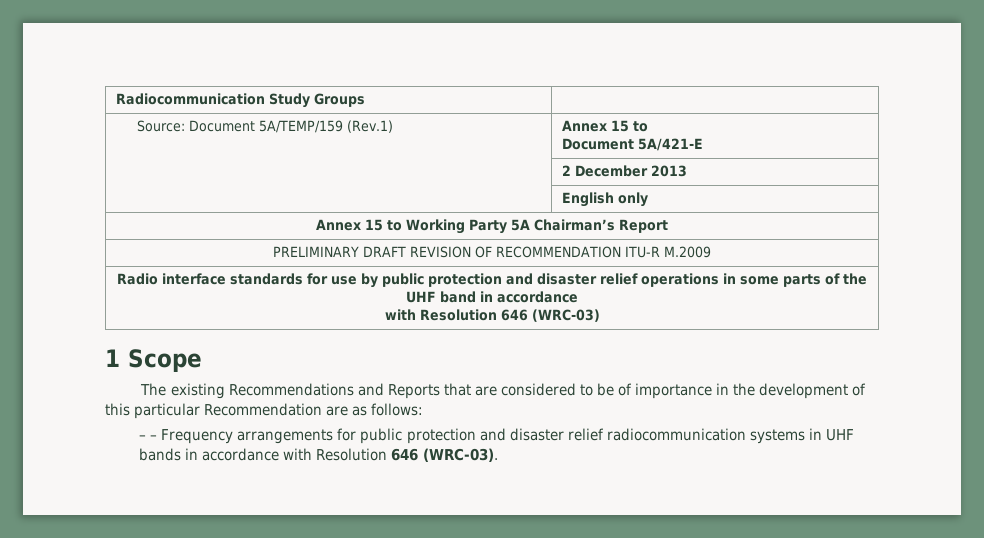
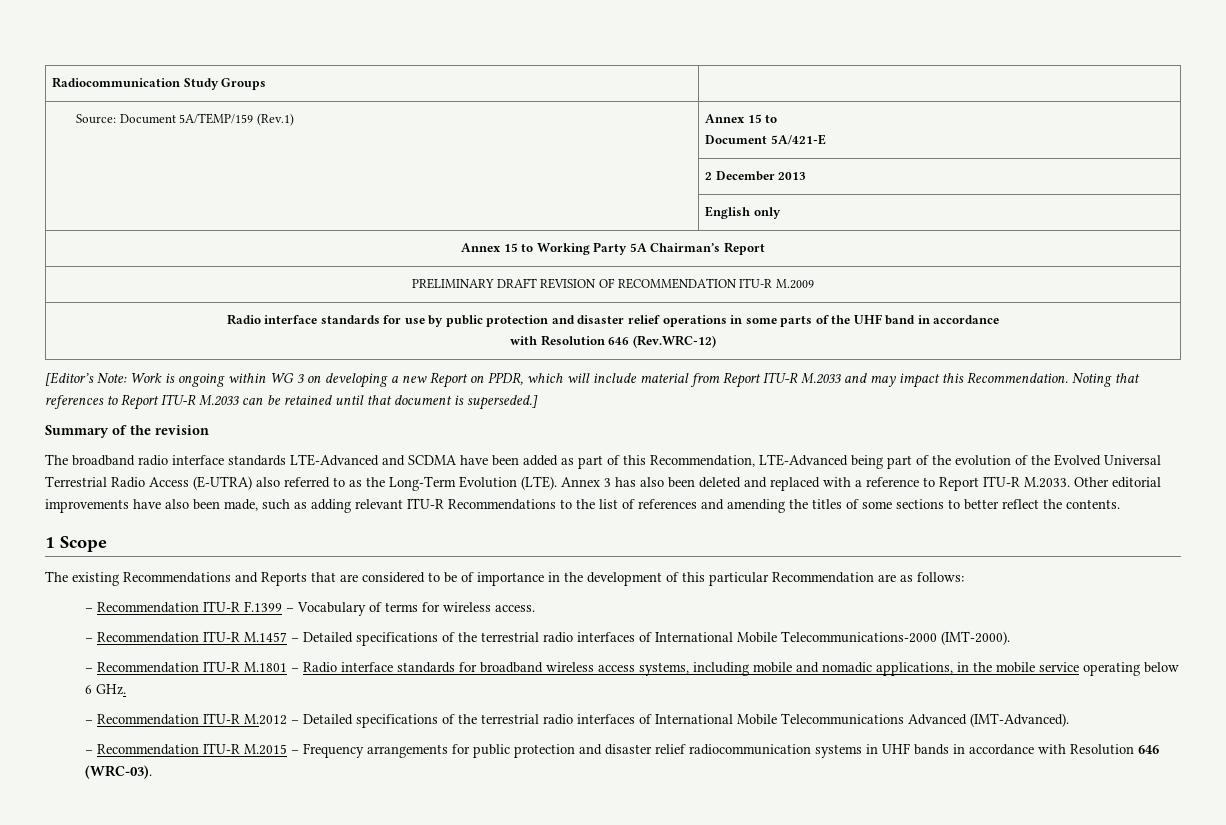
[531,309,600,322] (WRC-03) -> [632,335,716,348] [45,372,1140,388] [45,394,538,410] [45,425,209,438] [45,454,1161,469] [45,476,1161,491] [45,498,1120,513] (Rev.WRC-12) // [Editor’s Note: Work is ongoing within WG 3 on developing a new Report on PPDR, which will include material from Report ITU-R M.2033 and may impact this Recommendation. Noting that references to Report ITU-R M.2033 can be retained until that document is superseded.] // Summary of the revision // The broadband radio interface standards LTE-Advanced and SCDMA have been added as part of this Recommendation, LTE-Advanced being part of the evolution of the Evolved Universal Terrestrial Radio Access (E-UTRA) also referred to as the Long-Term Evolution (LTE). Annex 3 has also been deleted and replaced with a reference to Report ITU-R M.2033. Other editorial improvements have also been made, such as adding relevant ITU-R Recommendations to the list of references and amending the titles of some sections to better reflect the contents.
(147, 437) none -> [97,601,536,616] [85,631,1011,646] [85,661,1180,676] [85,684,127,695] [85,713,1070,728] [85,743,288,755] Recommendation ITU-R F.1399 – Vocabulary of terms for wireless access. // – Recommendation ITU-R M.1457 – Detailed specifications of the terrestrial radio interfaces of International Mobile Telecommunications-2000 (IMT-2000). // – Recommendation ITU-R M.1801 – Radio interface standards for broadband wireless access systems, including mobile and nomadic applications, in the mobile service operating below 6 GHz. // – Recommendation ITU-R M.2012 – Detailed specifications of the terrestrial radio interfaces of International Mobile Telecommunications Advanced (IMT-Advanced). // – Recommendation ITU-R M.2015

